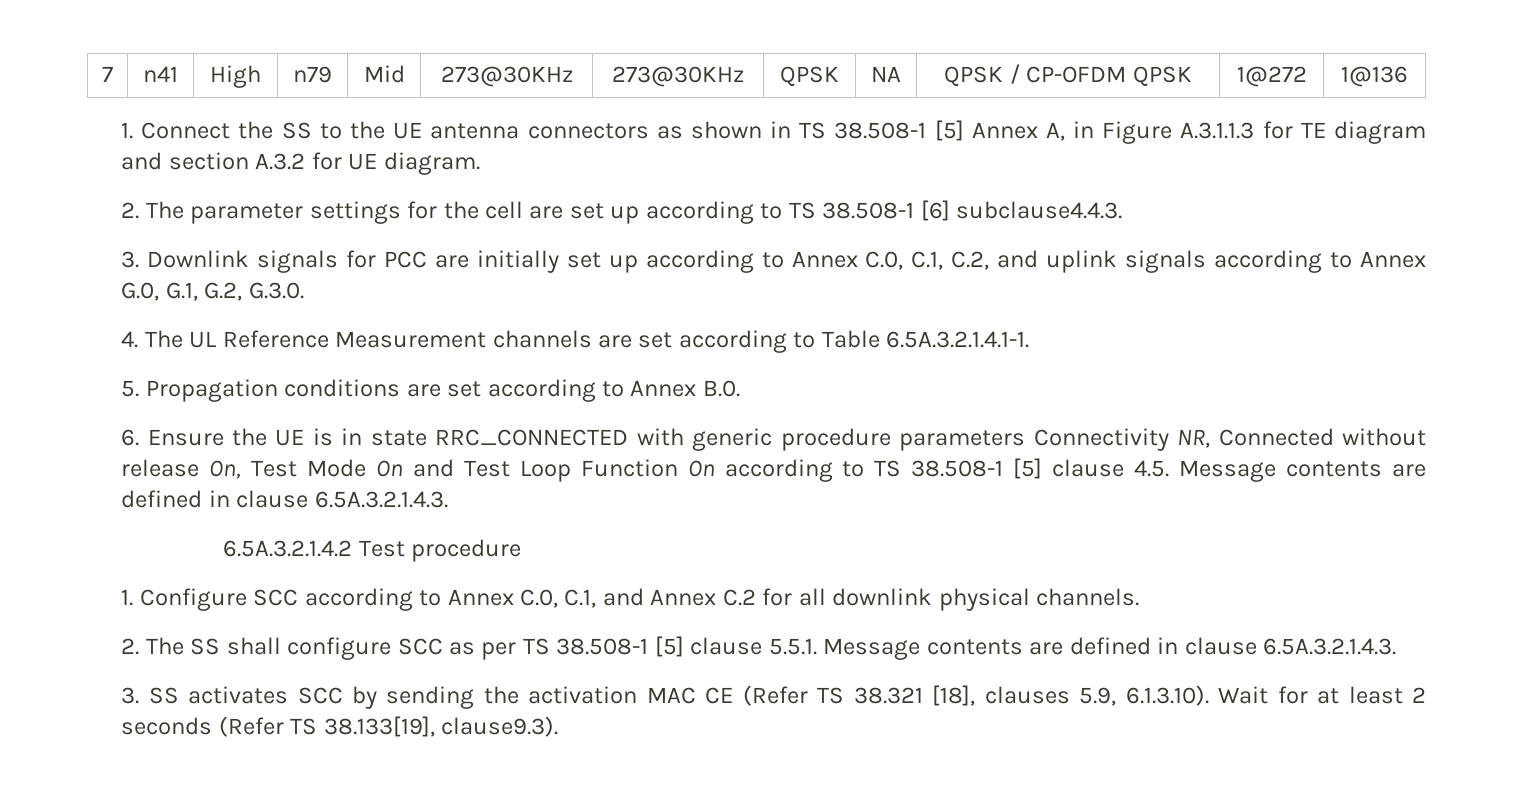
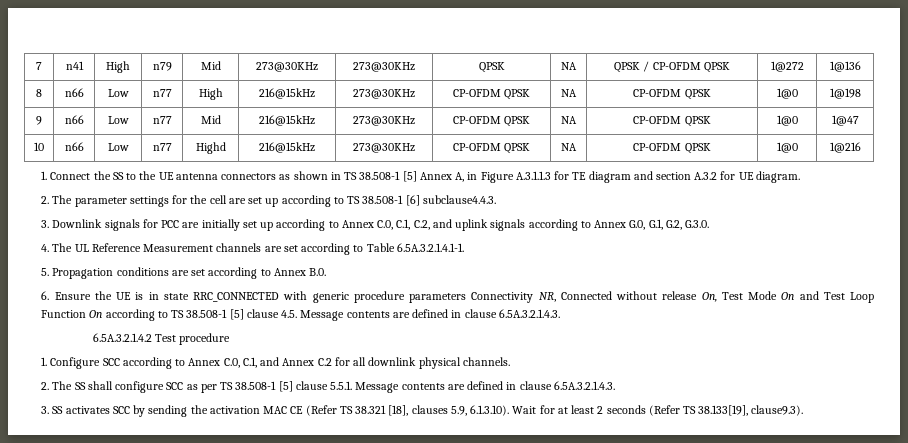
(1408, 76) none -> [36,89,42,97] [64,88,84,97] [107,89,129,97] [152,89,172,97] [198,88,223,100] [259,88,315,99] [353,89,415,99] [452,89,531,100] [561,89,577,97] [633,89,711,100] [776,88,798,99] [829,88,861,99] [36,116,42,125] [64,115,84,124] [107,116,129,124] [152,116,172,124] [200,115,221,124] [259,115,315,126] [353,116,415,126] [452,116,531,127] [561,116,577,124] [633,116,711,127] [776,115,798,126] [831,115,859,126] [34,142,44,151] [64,142,84,151] [107,143,129,151] [152,143,172,151] [195,142,226,154] [259,142,315,153] [353,143,415,153] [452,143,531,154] [561,143,577,151] [633,143,711,154] [776,142,798,153] [829,142,861,153] // 8 | n66 | Low | n77 | High | 216@15kHz | 273@30KHz | CP-OFDM QPSK | NA | CP-OFDM QPSK | 1@0 | 1@198 // 9 | n66 | Low | n77 | Mid | 216@15kHz | 273@30KHz | CP-OFDM QPSK | NA | CP-OFDM QPSK | 1@0 | 1@47 // 10 | n66 | Low | n77 | Highd | 216@15kHz | 273@30KHz | CP-OFDM QPSK | NA | CP-OFDM QPSK | 1@0 | 1@216

